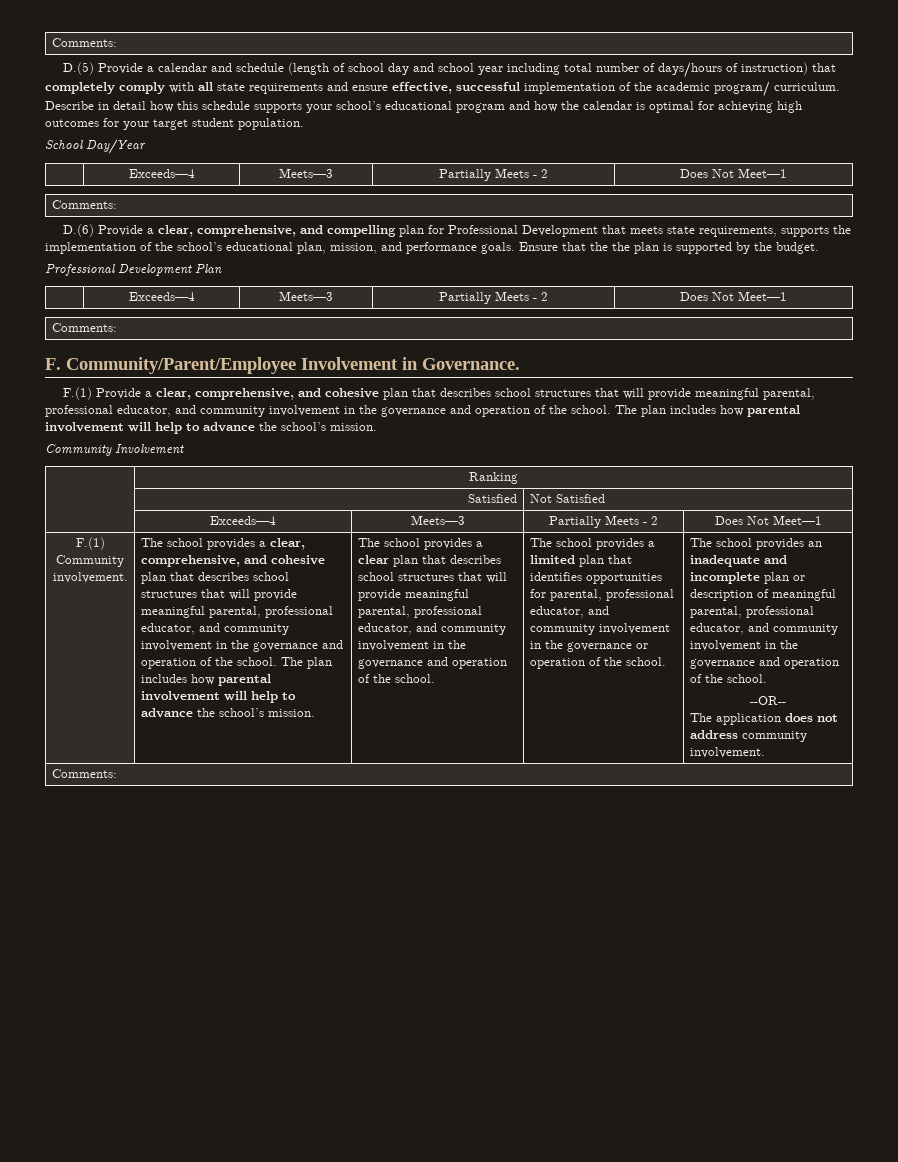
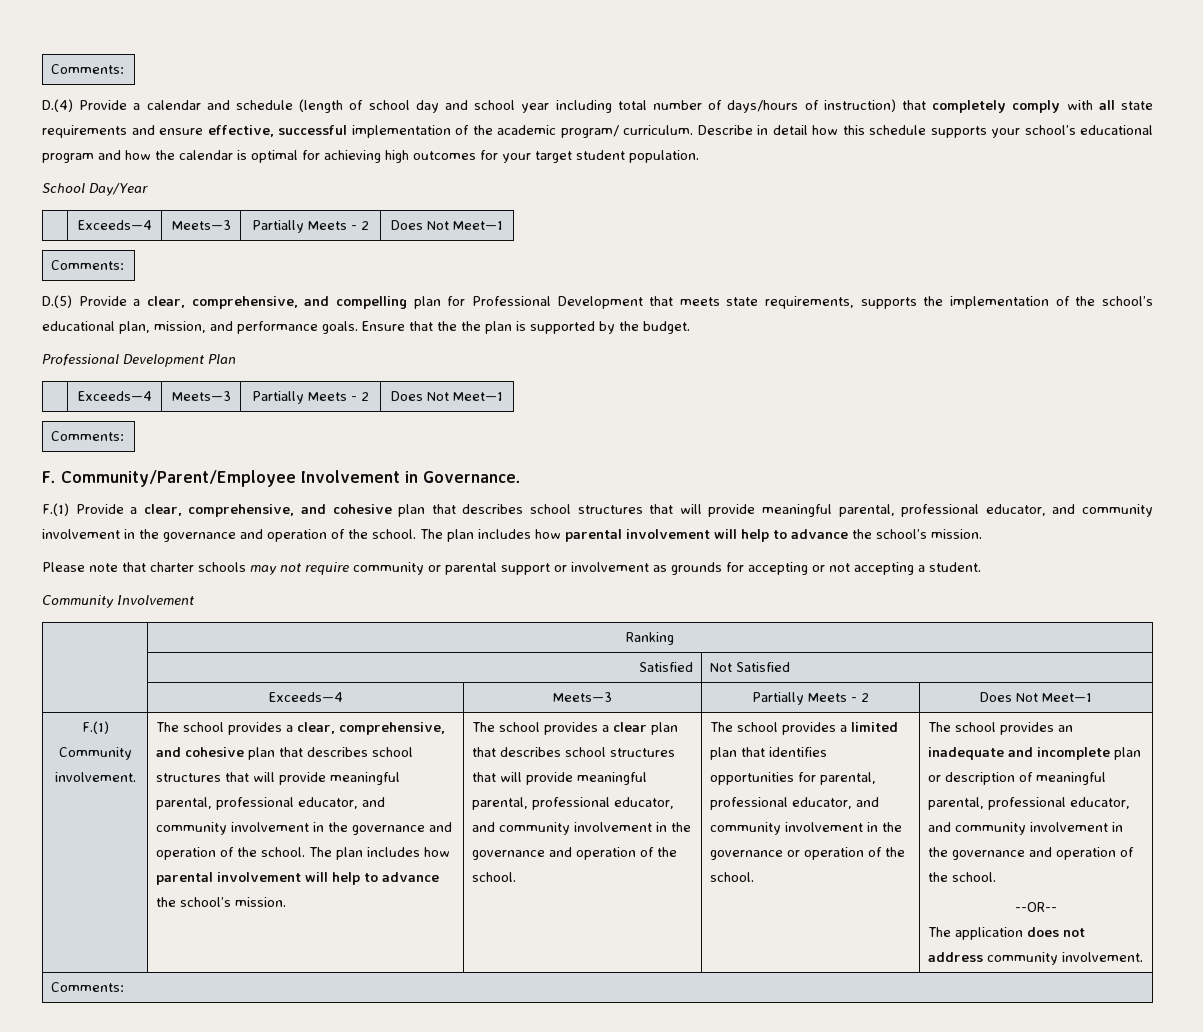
[51,38,117,47] [63,62,95,75] Comments: // D.(5) -> [51,64,125,74] [42,99,73,112] Comments: // D.(4)
[63,224,95,237] D.(6) -> [42,295,72,308] D.(5)
(377, 427) none -> [42,562,981,575] // Please note that charter schools may not require community or parental support or involvement as grounds for accepting or not accepting a student.

